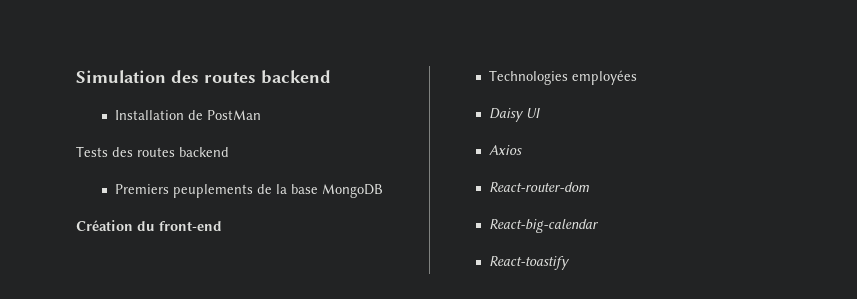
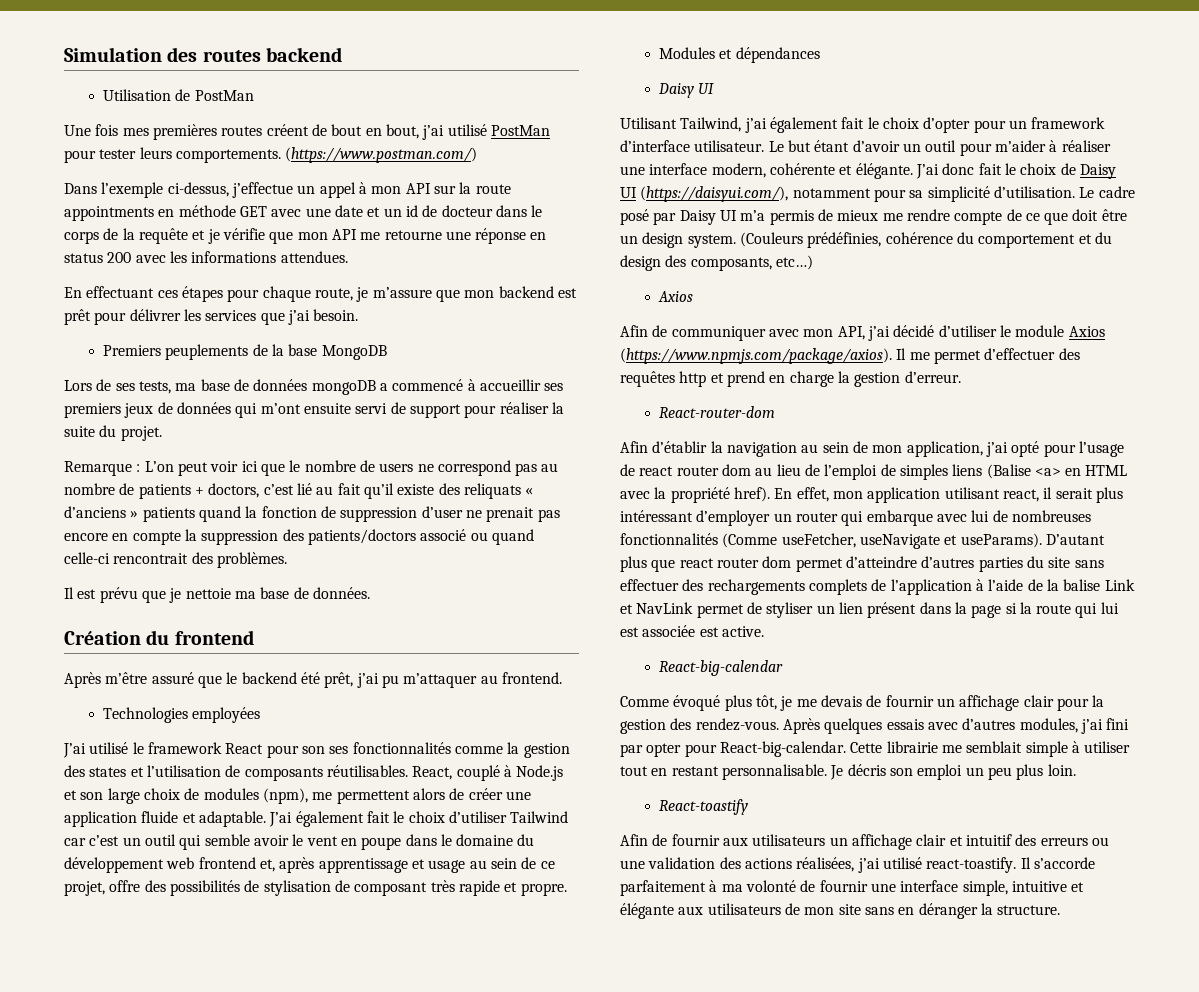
[114,110,184,120] Installation -> [103,89,172,101] Utilisation
[76,146,229,157] Tests des routes backend -> [64,124,550,140] [64,147,478,163] [64,182,511,198] [64,205,543,221] [64,228,547,244] [64,251,348,263] [64,286,577,302] [64,309,359,325] Une fois mes premières routes créent de bout en bout, j’ai utilisé PostMan pour tester leurs comportements. (https://www.postman.com/) // Dans l’exemple ci-dessus, j’effectue un appel à mon API sur la route appointments en méthode GET avec une date et un id de docteur dans le corps de la requête et je vérifie que mon API me retourne une réponse en status 200 avec les informations attendues. // En effectuant ces étapes pour chaque route, je m’assure que mon backend est prêt pour délivrer les services que j’ai besoin.
[76,220,222,231] [488,70,637,85] [488,108,540,122] [488,145,522,155] [488,182,590,192] [488,219,599,233] [488,256,570,270] Création du front-end // Technologies employées // Daisy UI // Axios // React-router-dom // React-big-calendar // React-toastify -> [64,379,564,395] [64,402,564,418] [64,425,162,441] [64,460,559,476] [64,483,534,499] [64,506,560,522] [64,529,534,545] [64,552,287,568] [64,587,370,603] [64,630,254,645] [64,672,562,688] [103,707,261,723] [63,742,570,758] [64,765,564,781] [64,788,531,804] [64,811,569,827] [64,834,535,850] [64,857,555,873] [64,880,567,896] [659,47,820,63] [658,83,715,98] [620,117,1106,133] [620,140,1111,156] [620,163,1116,179] [620,186,1135,202] [620,209,1127,225] [620,232,1112,248] [620,255,813,271] [658,291,694,302] [620,325,1105,341] [620,348,1080,364] [620,371,961,387] [659,406,776,418] [620,441,1124,457] [620,464,1128,480] [620,487,1123,503] [620,510,1091,526] [620,533,1105,549] [620,556,1104,572] [620,579,1135,595] [620,602,1119,618] [620,625,764,637] [659,660,784,676] [620,695,1105,711] [620,718,1130,734] [620,741,1131,757] [620,764,1076,780] [659,799,749,815] [620,834,1109,850] [620,857,1095,873] [620,880,1085,896] [620,903,1061,919] Lors de ses tests, ma base de données mongoDB a commencé à accueillir ses premiers jeux de données qui m’ont ensuite servi de support pour réaliser la suite du projet. // Remarque : L’on peut voir ici que le nombre de users ne correspond pas au nombre de patients + doctors, c’est lié au fait qu’il existe des reliquats « d’anciens » patients quand la fonction de suppression d’user ne prenait pas encore en compte la suppression des patients/doctors associé ou quand celle-ci rencontrait des problèmes. // Il est prévu que je nettoie ma base de données. // Création du frontend // Après m’être assuré que le backend été prêt, j’ai pu m’attaquer au frontend. // Technologies employées // J’ai utilisé le framework React pour son ses fonctionnalités comme la gestion des states et l’utilisation de composants réutilisables. React, couplé à Node.js et son large choix de modules (npm), me permettent alors de créer une application fluide et adaptable. J’ai également fait le choix d’utiliser Tailwind car c’est un outil qui semble avoir le vent en poupe dans le domaine du développement web frontend et, après apprentissage et usage au sein de ce projet, offre des possibilités de stylisation de composant très rapide et propre. // Modules et dépendances // Daisy UI // Utilisant Tailwind, j’ai également fait le choix d’opter pour un framework d’interface utilisateur. Le but étant d’avoir un outil pour m’aider à réaliser une interface modern, cohérente et élégante. J’ai donc fait le choix de Daisy UI (https://daisyui.com/), notamment pour sa simplicité d’utilisation. Le cadre posé par Daisy UI m’a permis de mieux me rendre compte de ce que doit être un design system. (Couleurs prédéfinies, cohérence du comportement et du design des composants, etc…) // Axios // Afin de communiquer avec mon API, j’ai décidé d’utiliser le module Axios (https://www.npmjs.com/package/axios). Il me permet d’effectuer des requêtes http et prend en charge la gestion d’erreur. // React-router-dom // Afin d’établir la navigation au sein de mon application, j’ai opté pour l’usage de react router dom au lieu de l’emploi de simples liens (Balise <a> en HTML avec la propriété href). En effet, mon application utilisant react, il serait plus intéressant d’employer un router qui embarque avec lui de nombreuses fonctionnalités (Comme useFetcher, useNavigate et useParams). D’autant plus que react router dom permet d’atteindre d’autres parties du site sans effectuer des rechargements complets de l’application à l’aide de la balise Link et NavLink permet de styliser un lien présent dans la page si la route qui lui est associée est active. // React-big-calendar // Comme évoqué plus tôt, je me devais de fournir un affichage clair pour la gestion des rendez-vous. Après quelques essais avec d’autres modules, j’ai fini par opter pour React-big-calendar. Cette librairie me semblait simple à utiliser tout en restant personnalisable. Je décris son emploi un peu plus loin. // React-toastify // Afin de fournir aux utilisateurs un affichage clair et intuitif des erreurs ou une validation des actions réalisées, j’ai utilisé react-toastify. Il s’accorde parfaitement à ma volonté de fournir une interface simple, intuitive et élégante aux utilisateurs de mon site sans en déranger la structure.

